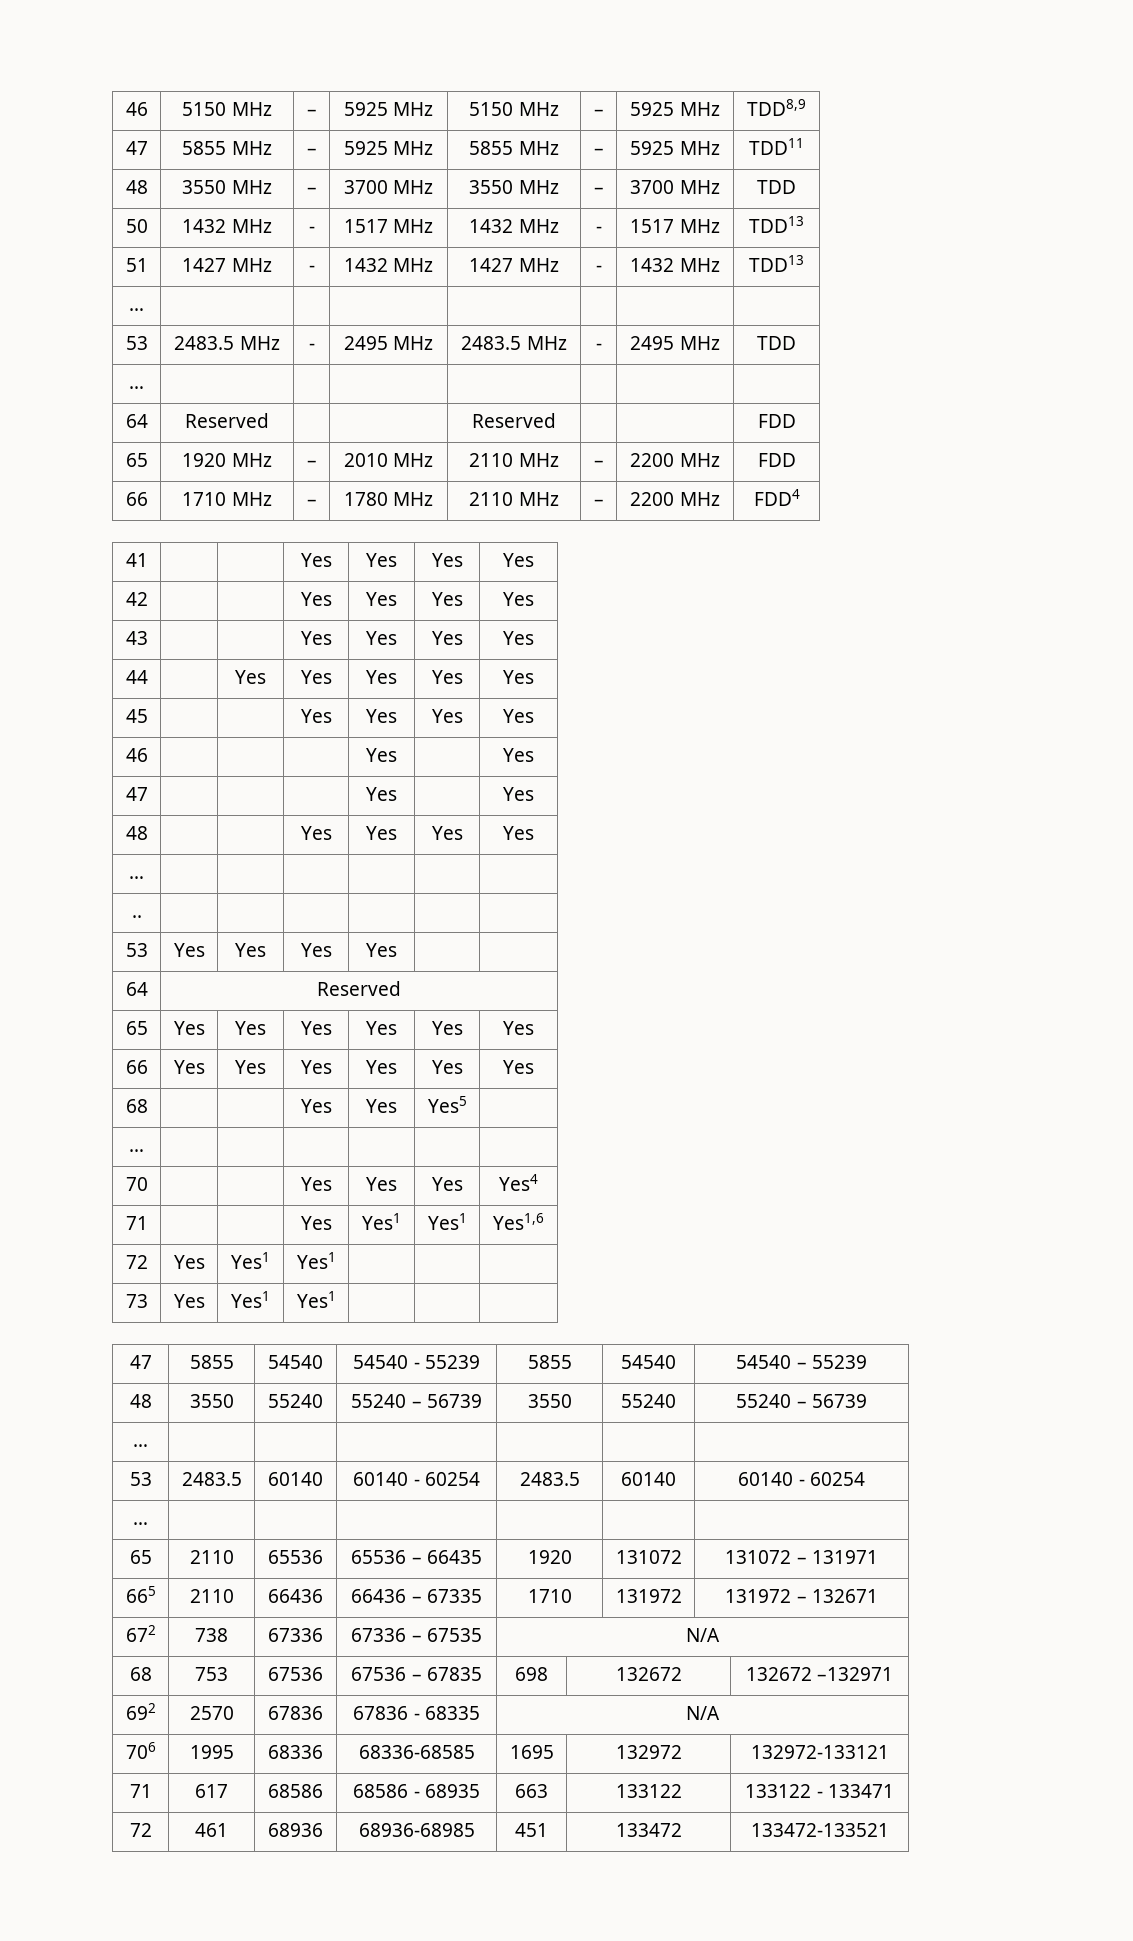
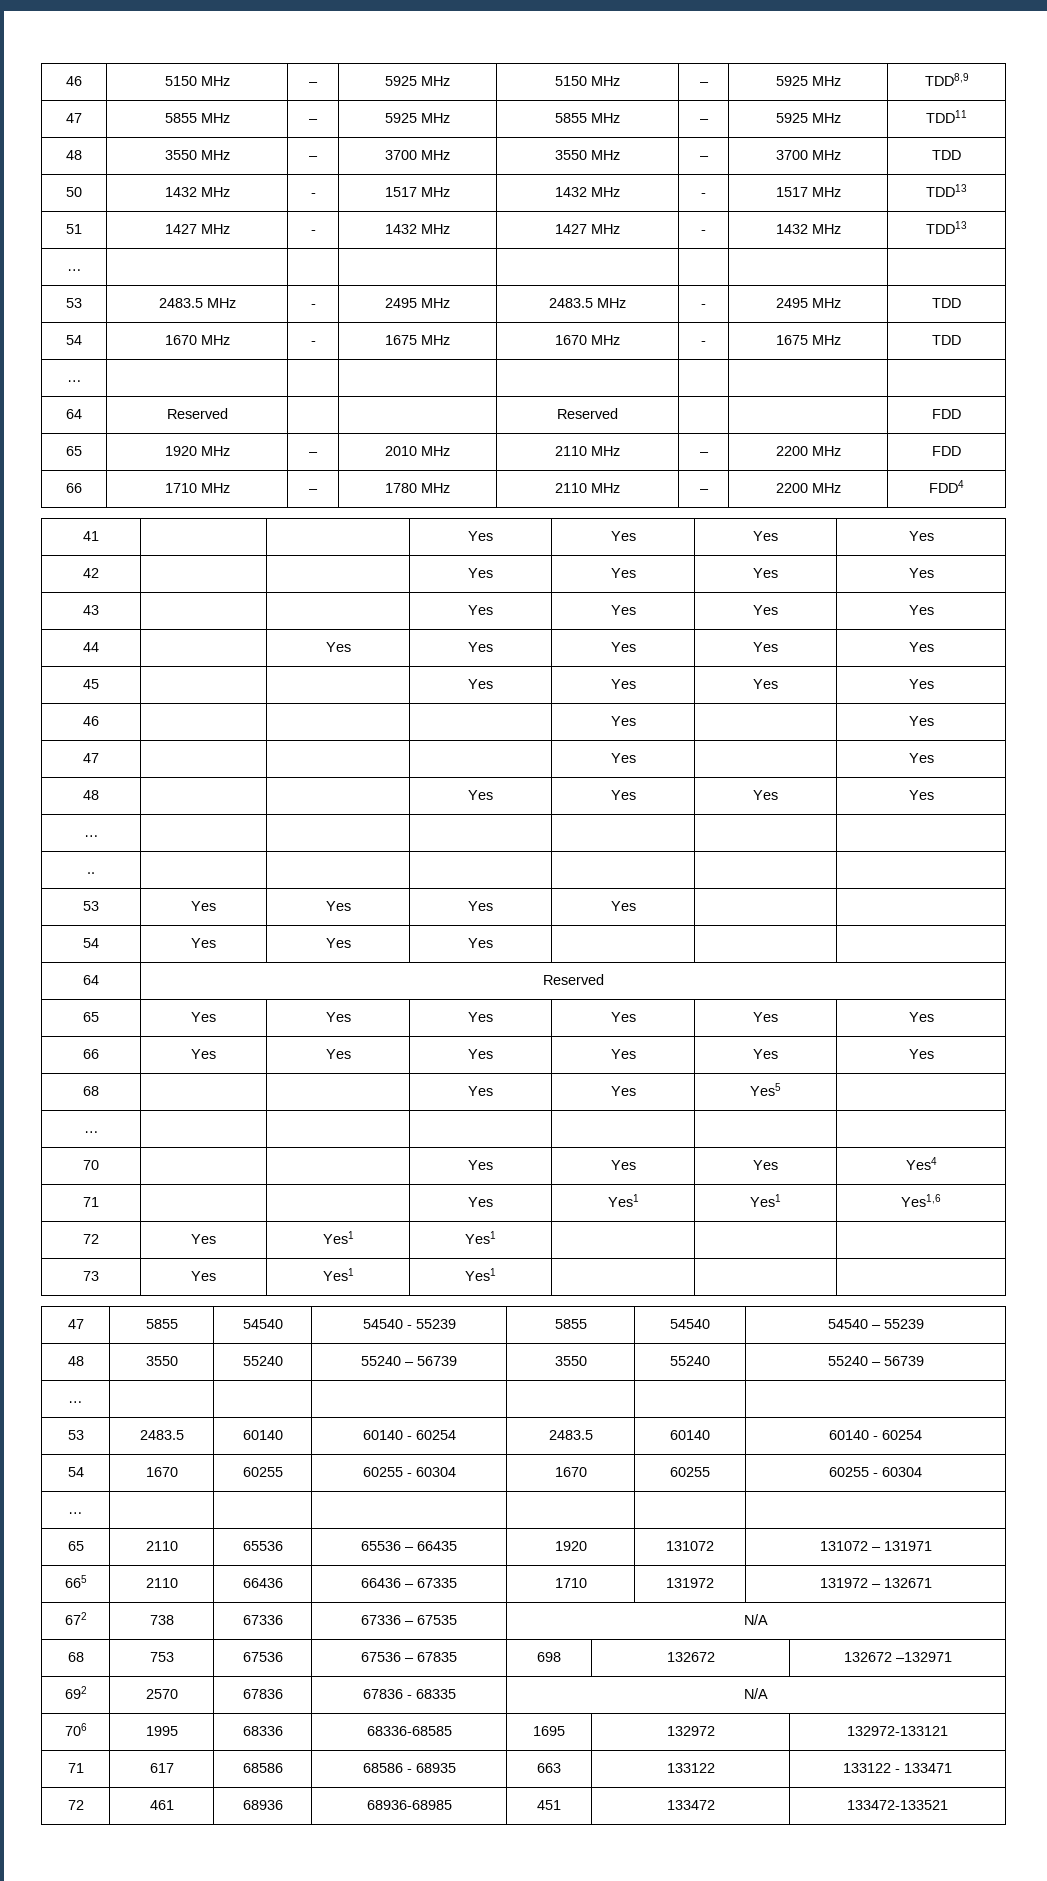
(796, 343) none -> [66,335,82,345] [164,335,230,345] [310,341,316,345] [385,335,450,345] [555,335,620,345] [701,341,706,345] [775,335,841,345] [932,335,961,345] // 54 | 1670 MHz | - | 1675 MHz | 1670 MHz | - | 1675 MHz | TDD
(397, 950) none -> [83,938,99,948] [191,938,216,948] [325,938,351,948] [468,938,493,948] // 54 | Yes | Yes | Yes | | |
(865, 1479) none -> [67,1467,84,1477] [145,1467,178,1477] [242,1467,283,1477] [362,1467,456,1477] [554,1467,587,1477] [670,1467,710,1477] [829,1467,922,1477] // 54 | 1670 | 60255 | 60255 - 60304 | 1670 | 60255 | 60255 - 60304

